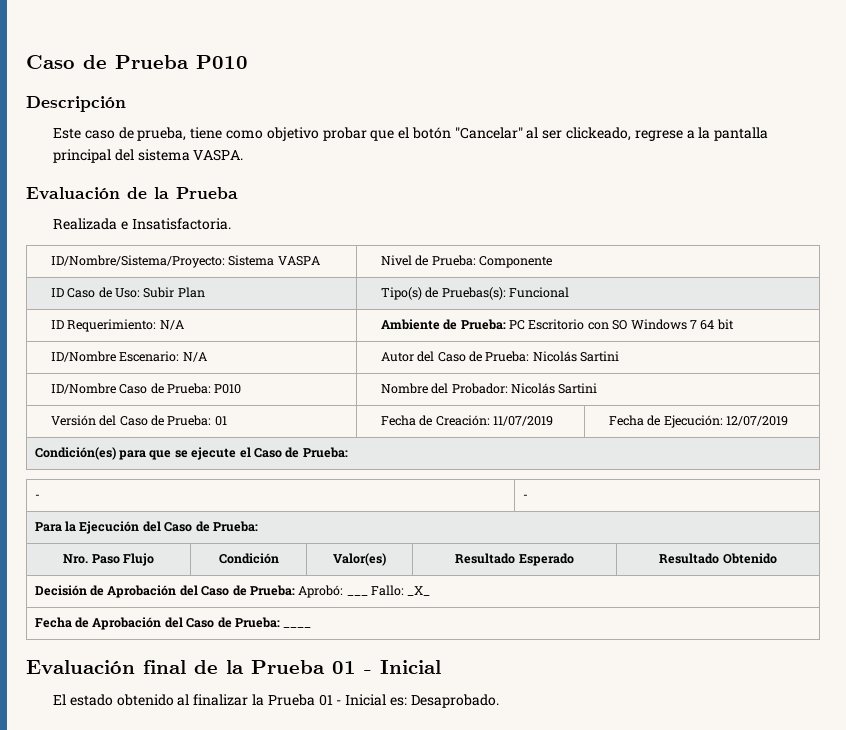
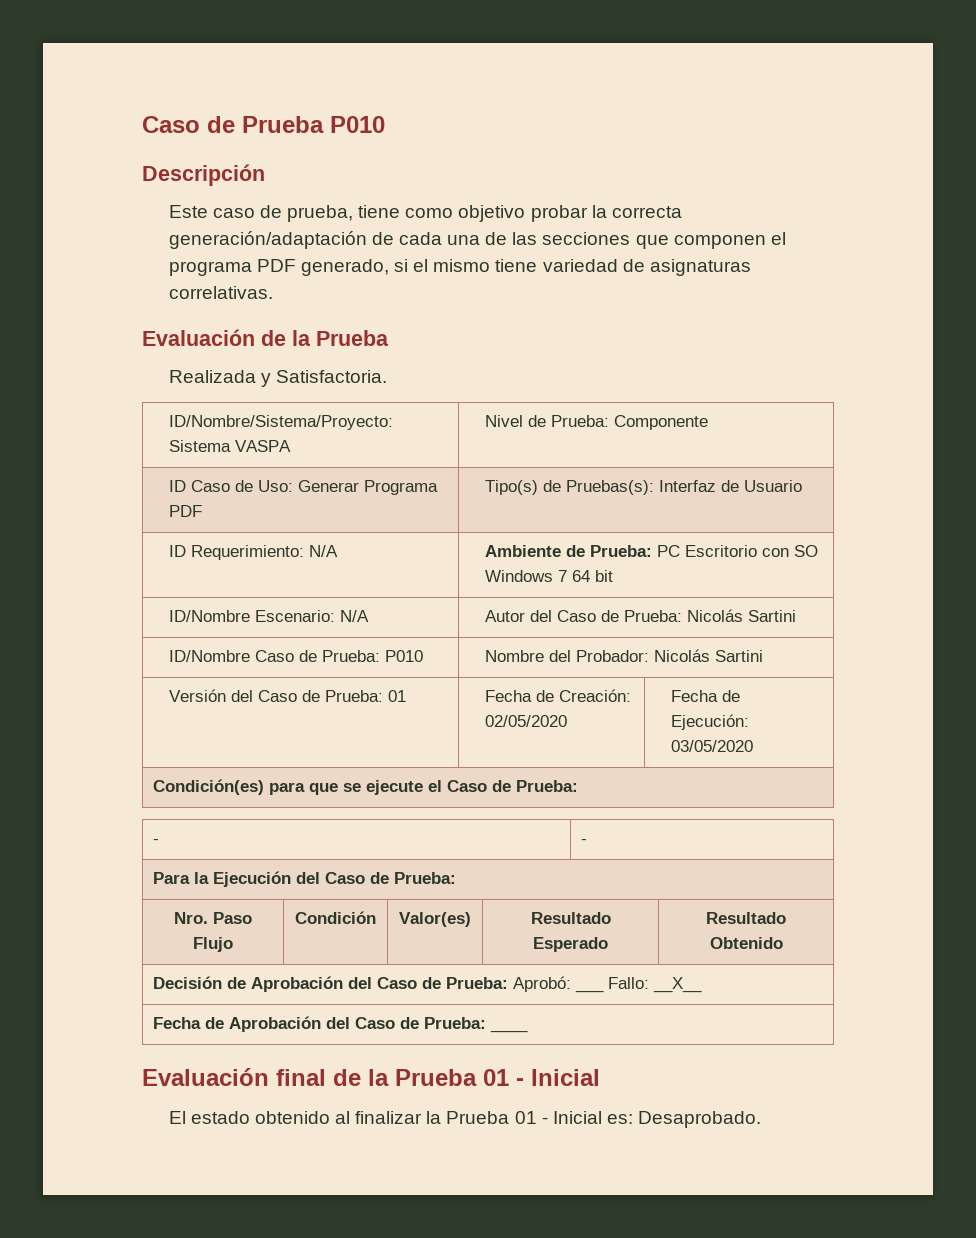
[370,127,769,141] [53,149,244,163] que el botón "Cancelar" al ser clickeado, regrese a la pantalla principal del sistema VASPA. -> [591,205,682,218] [168,231,786,249] [168,259,751,276] [168,286,273,299] la correcta generación/adaptación de cada una de las secciones que componen el programa PDF generado, si el mismo tiene variedad de asignaturas correlativas.
[120,218,231,230] e Insatisfactoria. -> [260,370,387,387] y Satisfactoria.
[143,287,205,298] Subir Plan -> [298,480,439,495] [169,505,203,517] Generar Programa PDF
[509,287,570,298] Funcional -> [659,480,803,492] Interfaz de Usuario
[493,416,554,426] 11/07/2019 -> [485,715,568,727] 02/05/2020
[726,416,789,426] 12/07/2019 -> [671,740,754,752] 03/05/2020
[407,586,431,596] _X_ -> [653,977,703,993] __X__

